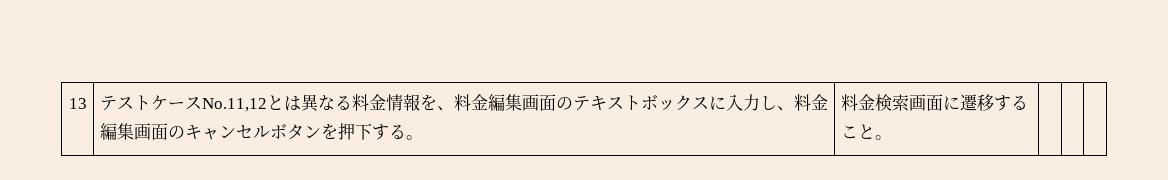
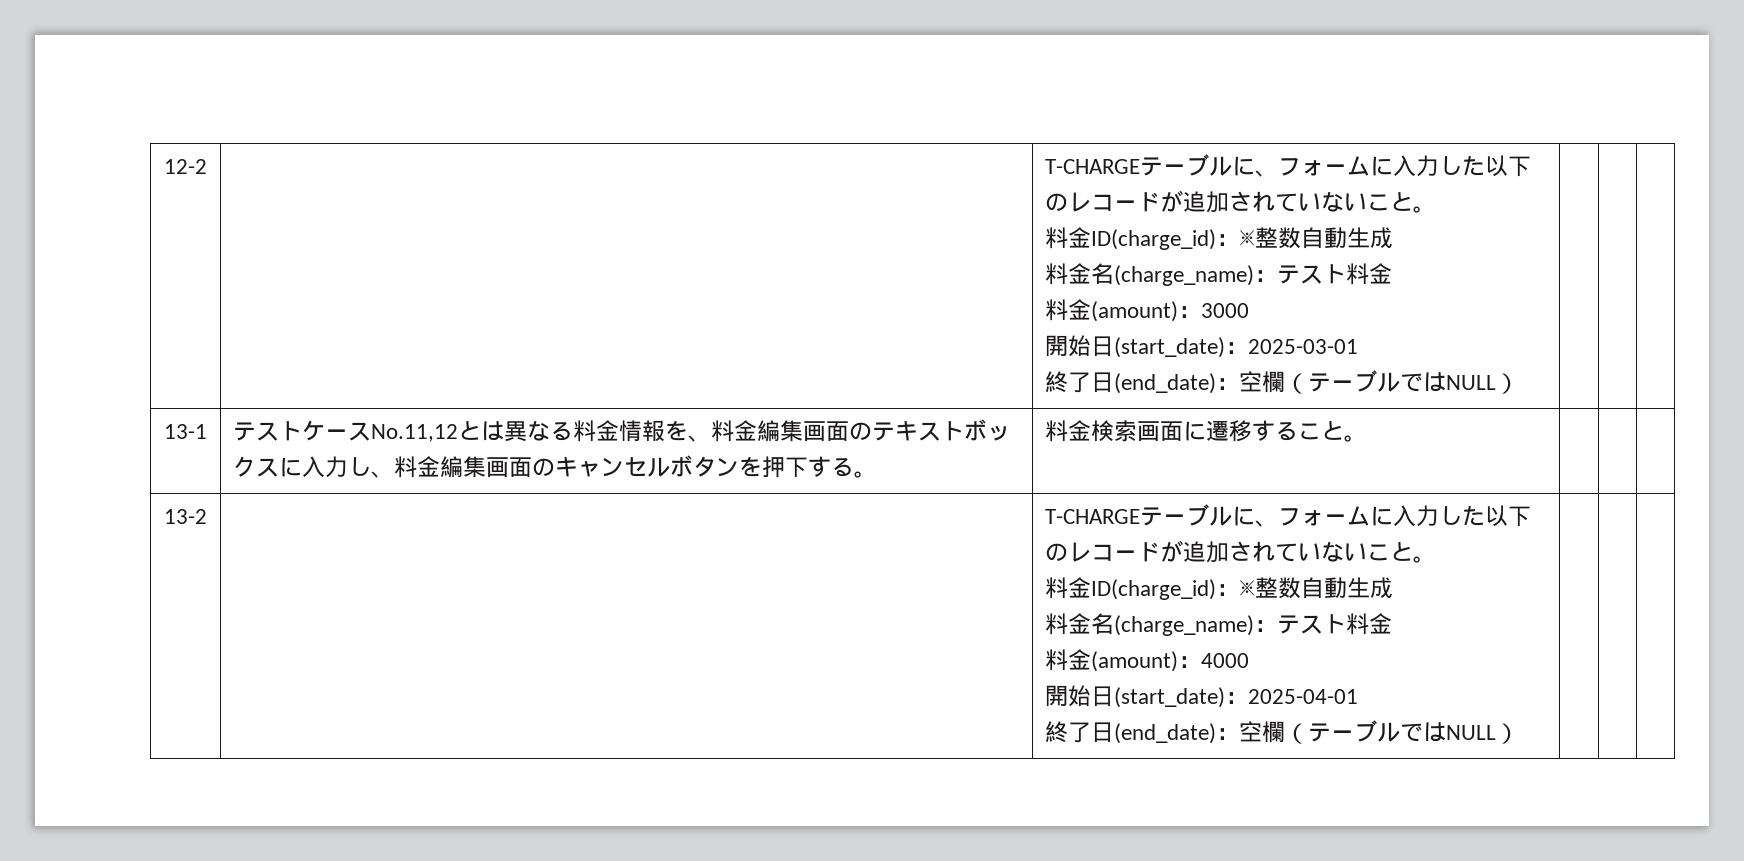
[68,98,87,109] 13 -> [164,159,207,174] [1045,154,1532,177] [1045,190,1437,213] [1045,227,1394,250] [1045,263,1393,286] [1045,299,1250,322] [1045,335,1359,358] [1045,370,1520,394] [164,424,207,439] 12-2 | | T-CHARGEテーブルに、フォームに入力した以下のレコードが追加されていないこと。 // 料金ID(charge_id)：※整数自動生成 // 料金名(charge_name)：テスト料金 // 料金(amount)：3000 // 開始日(start_date)：2025-03-01 // 終了日(end_date)：空欄（テーブルではNULL） | | | // 13-1
(892, 137) none -> [164,509,207,524] [1045,504,1532,527] [1045,540,1437,563] [1045,577,1394,600] [1045,613,1393,636] [1045,649,1250,672] [1045,685,1359,708] [1045,720,1520,744] // 13-2 | | T-CHARGEテーブルに、フォームに入力した以下のレコードが追加されていないこと。 // 料金ID(charge_id)：※整数自動生成 // 料金名(charge_name)：テスト料金 // 料金(amount)：4000 // 開始日(start_date)：2025-04-01 // 終了日(end_date)：空欄（テーブルではNULL） | | |

